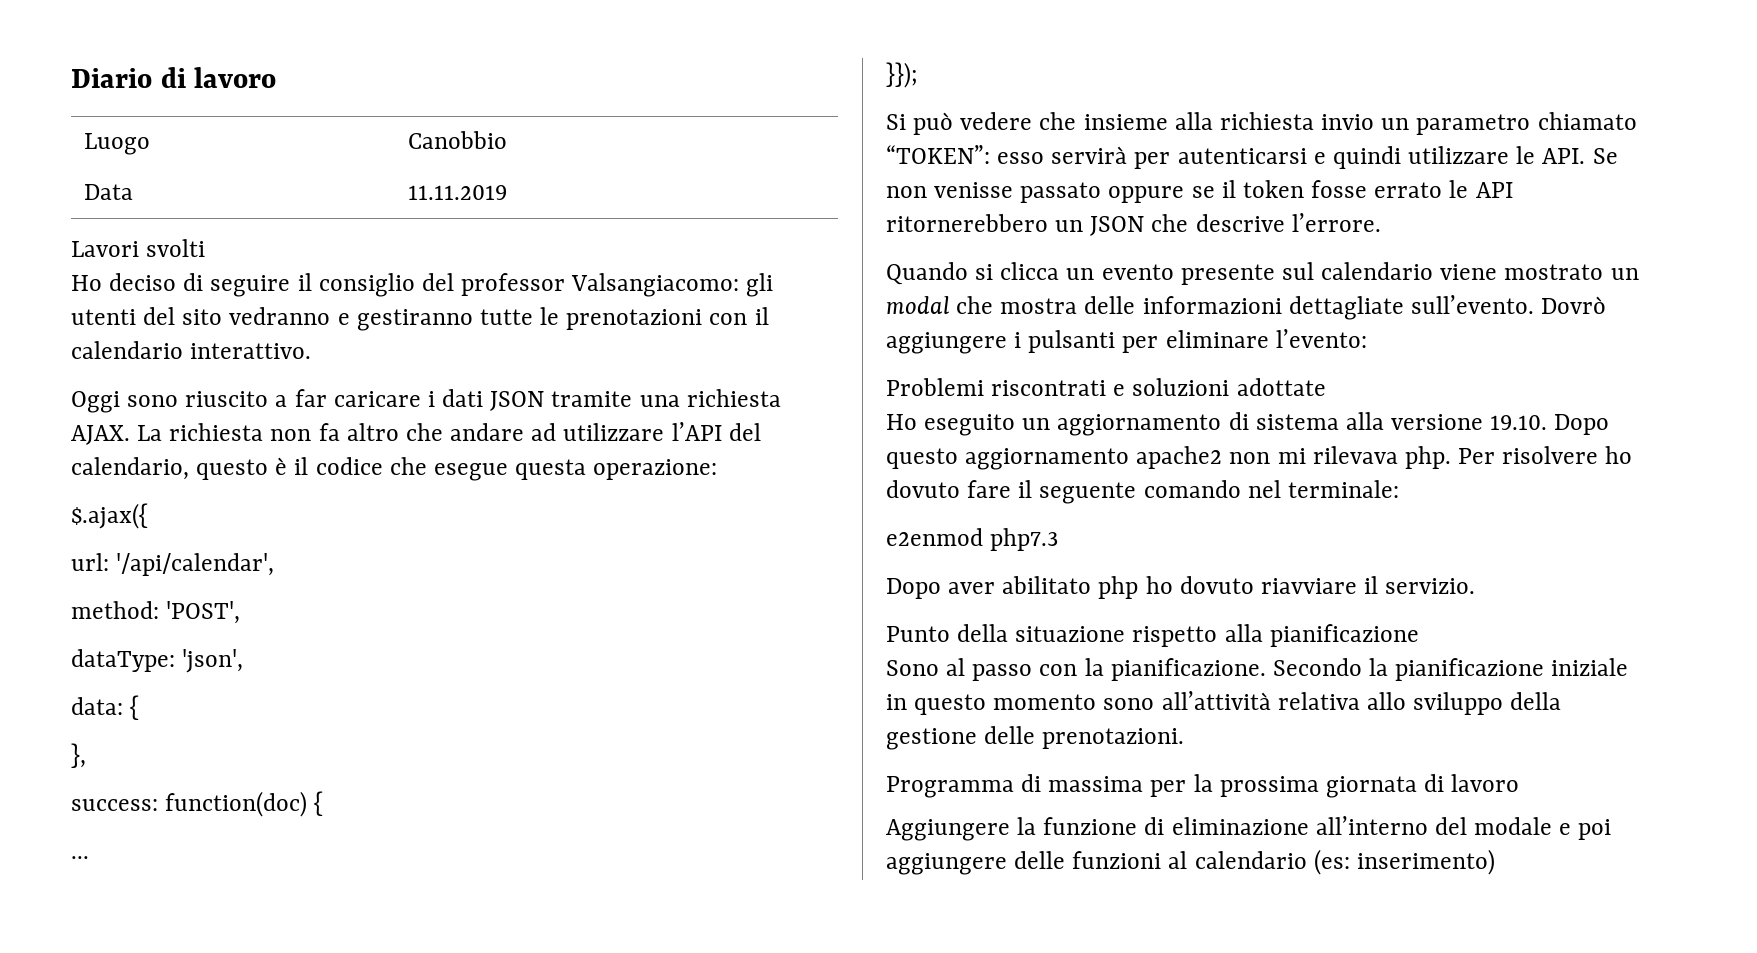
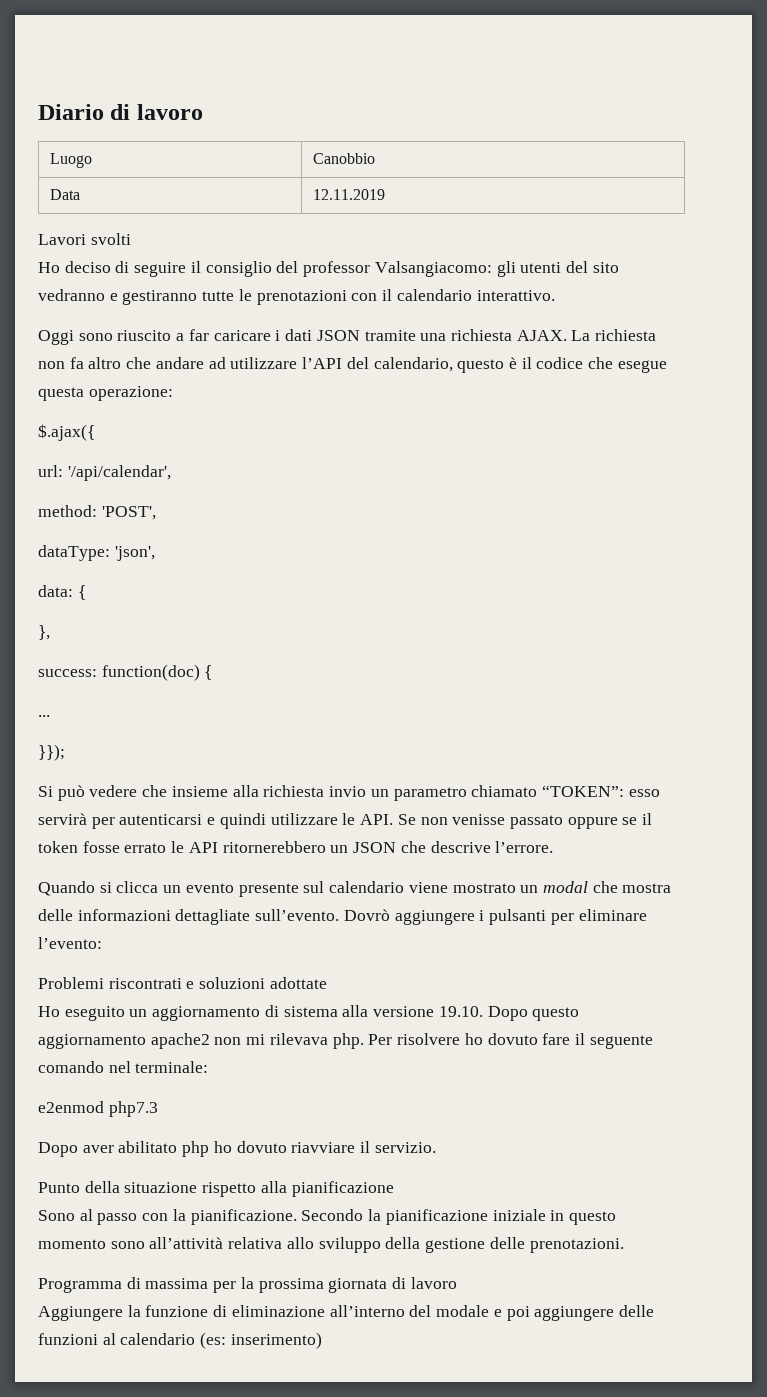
[407,185,507,200] 11.11.2019 -> [312,189,385,200] 12.11.2019

